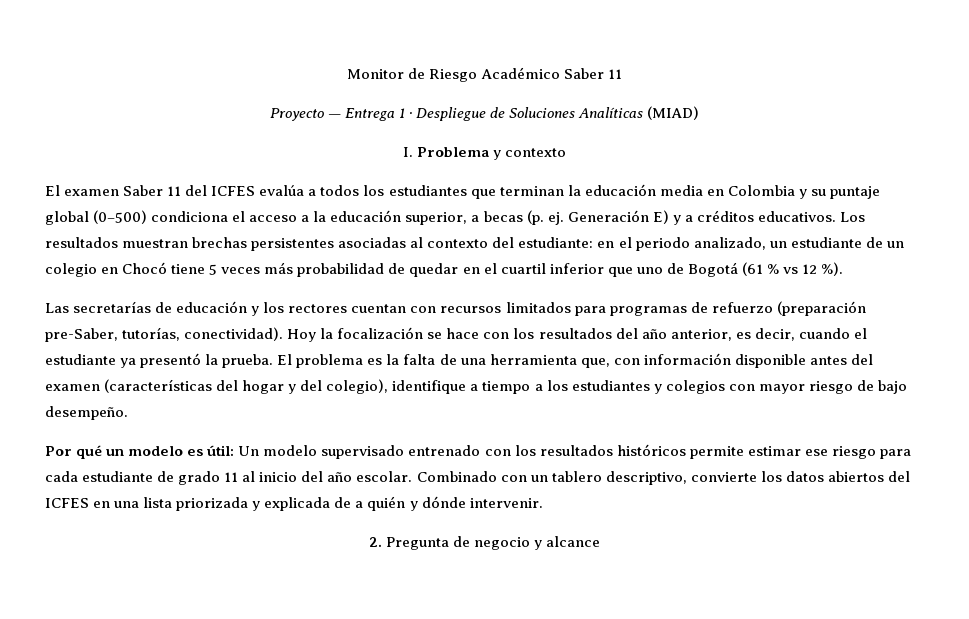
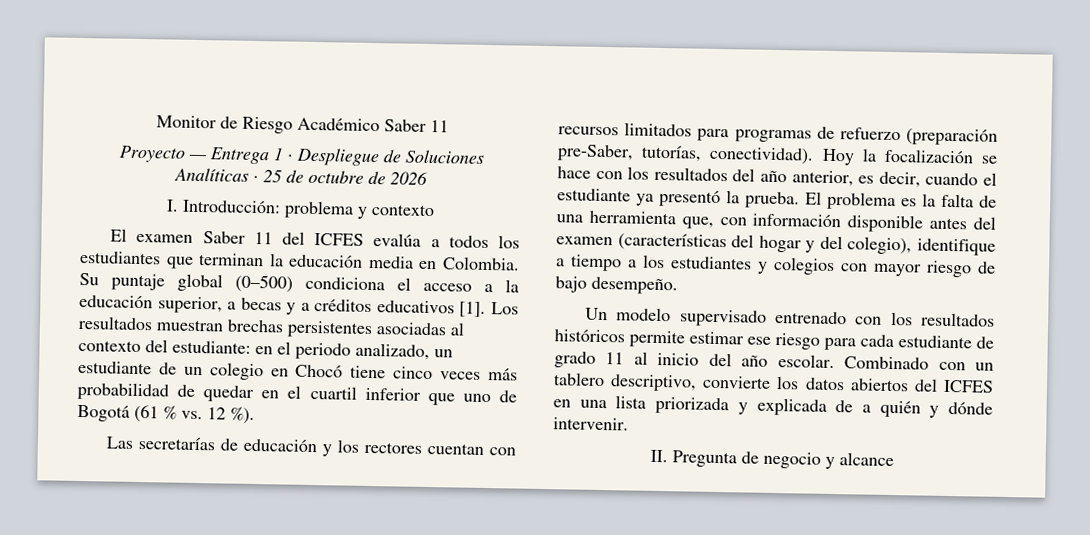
[647,106,700,120] (MIAD) -> [253,169,428,185] · 25 de octubre de 2026
[416,147,489,157] Problema -> [182,199,354,219] Introducción: problema
[727,185,826,199] Colombia y su -> [442,256,520,271] [79,272,99,286] Colombia. Su
[526,210,669,225] (p. ej. Generación E) -> (282, 304) none
[757,211,836,222] educativos. -> [376,300,487,317] educativos [1].
[209,264,218,275] 5 -> [393,366,434,380] cinco
[782,267,798,274] vs -> [181,410,203,420] vs.
[45,445,235,459] Por qué un modelo es útil: -> (678, 285) none
[368,537,382,547] 2. -> [650,449,668,463] II.

